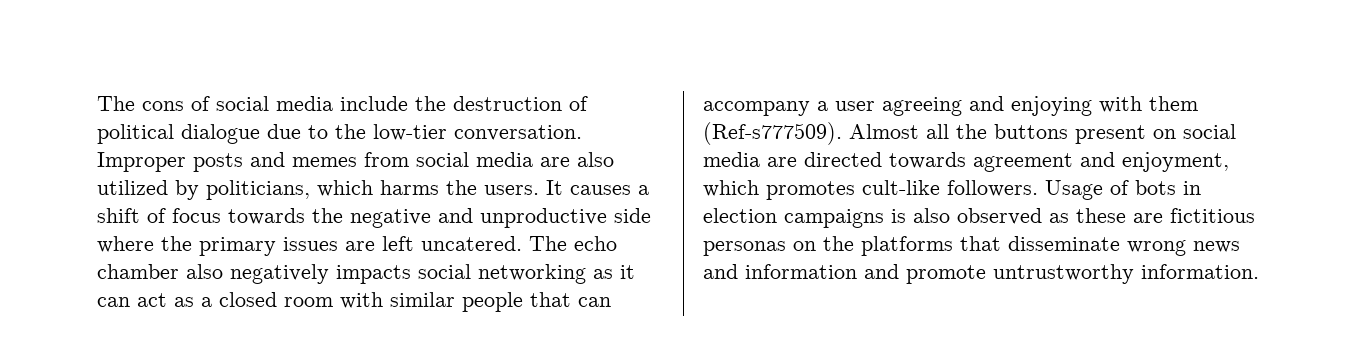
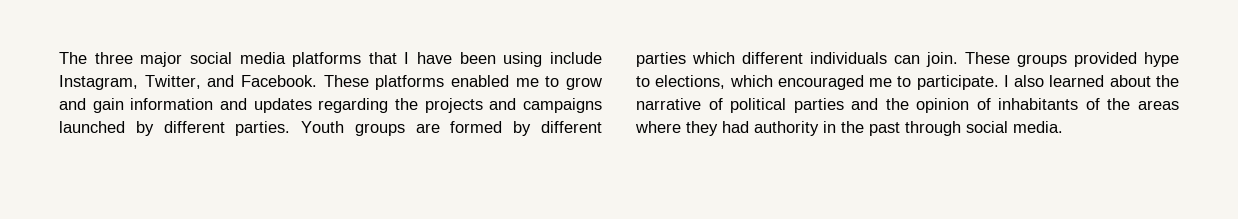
[97,96,588,111] [97,124,582,144] [97,152,614,172] [97,180,649,200] [97,208,651,228] [97,236,617,256] [97,264,635,284] [97,292,611,312] [703,96,1198,116] [703,122,1236,145] [703,152,1229,172] [703,180,1201,200] [703,208,1255,228] [703,236,1240,256] [703,264,1259,284] The cons of social media include the destruction of political dialogue due to the low-tier conversation. Improper posts and memes from social media are also utilized by politicians, which harms the users. It causes a shift of focus towards the negative and unproductive side where the primary issues are left uncatered. The echo chamber also negatively impacts social networking as it can act as a closed room with similar people that can accompany a user agreeing and enjoying with them (Ref-s777509). Almost all the buttons present on social media are directed towards agreement and enjoyment, which promotes cult-like followers. Usage of bots in election campaigns is also observed as these are fictitious personas on the platforms that disseminate wrong news and information and promote untrustworthy information. -> [59,52,602,67] [59,75,603,90] [59,98,602,113] [59,121,602,136] [636,52,1179,67] [636,75,1179,90] [636,98,1179,113] [635,121,1063,136] The three major social media platforms that I have been using include Instagram, Twitter, and Facebook. These platforms enabled me to grow and gain information and updates regarding the projects and campaigns launched by different parties. Youth groups are formed by different parties which different individuals can join. These groups provided hype to elections, which encouraged me to participate. I also learned about the narrative of political parties and the opinion of inhabitants of the areas where they had authority in the past through social media.

